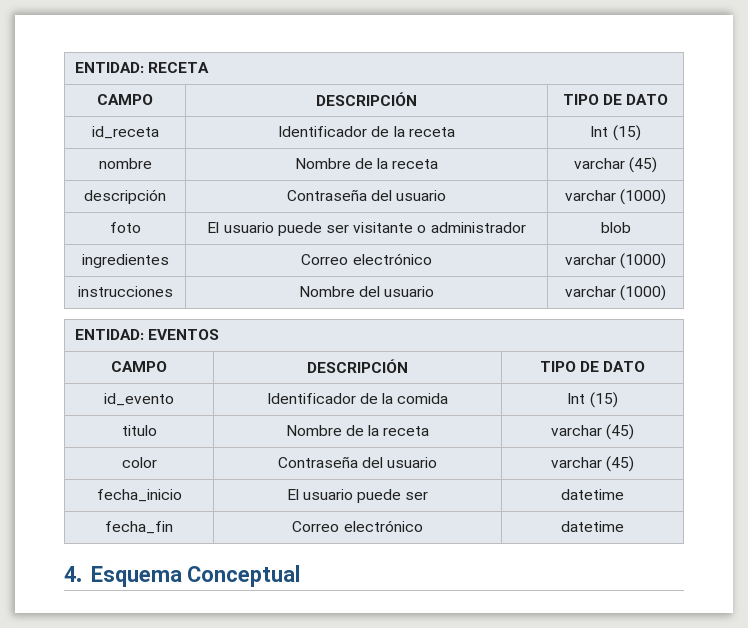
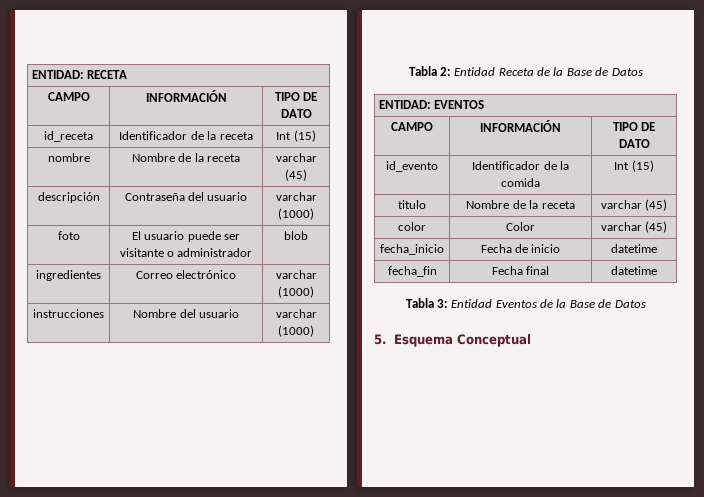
[316,92,417,106] DESCRIPCIÓN -> [145,90,227,102] INFORMACIÓN
(667, 293) none -> [408,66,643,76] // Tabla 2: Entidad Receta de la Base de Datos
[307,359,408,373] DESCRIPCIÓN -> [480,120,561,132] INFORMACIÓN
[277,456,438,468] Contraseña del usuario -> [506,222,535,231] Color
[286,489,429,503] El usuario puede ser -> [480,244,561,253] Fecha de inicio
[292,520,423,532] [561,521,624,532] [64,566,82,582] Correo electrónico | datetime // 4. -> [491,266,550,275] [611,266,657,275] [405,298,646,308] [374,334,386,345] Fecha final | datetime // Tabla 3: Entidad Eventos de la Base de Datos // 5.

